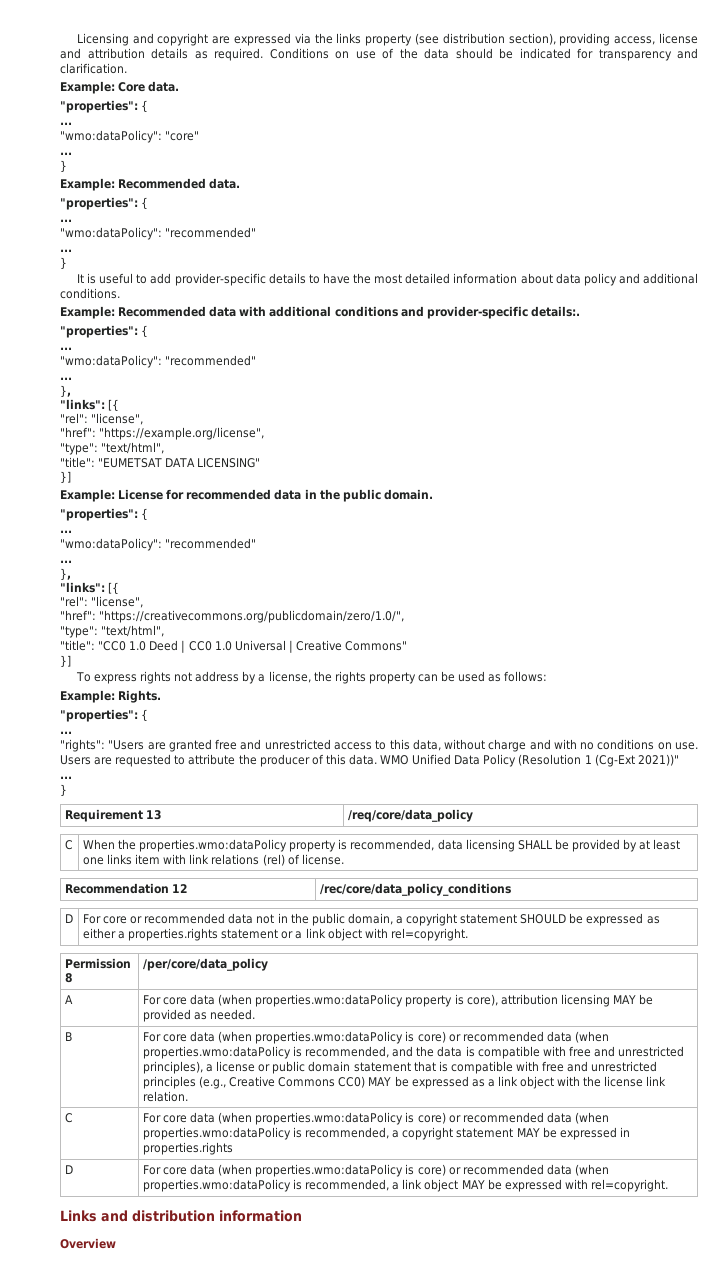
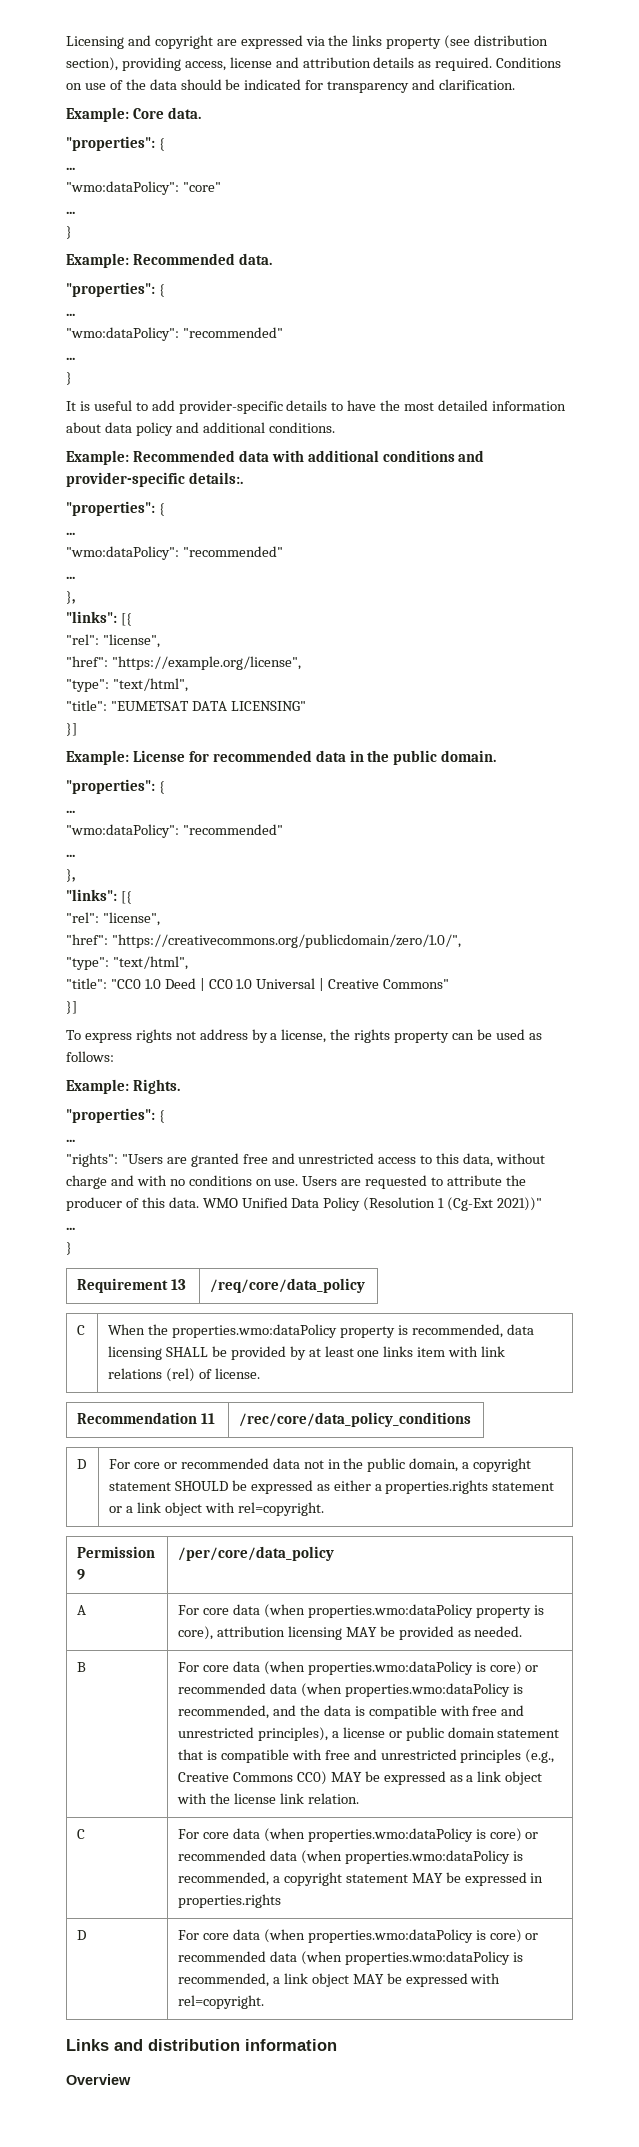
[171,884,188,893] 12 -> [200,1413,215,1424] 11
[64,973,73,983] 8 -> [77,1569,86,1580] 9

